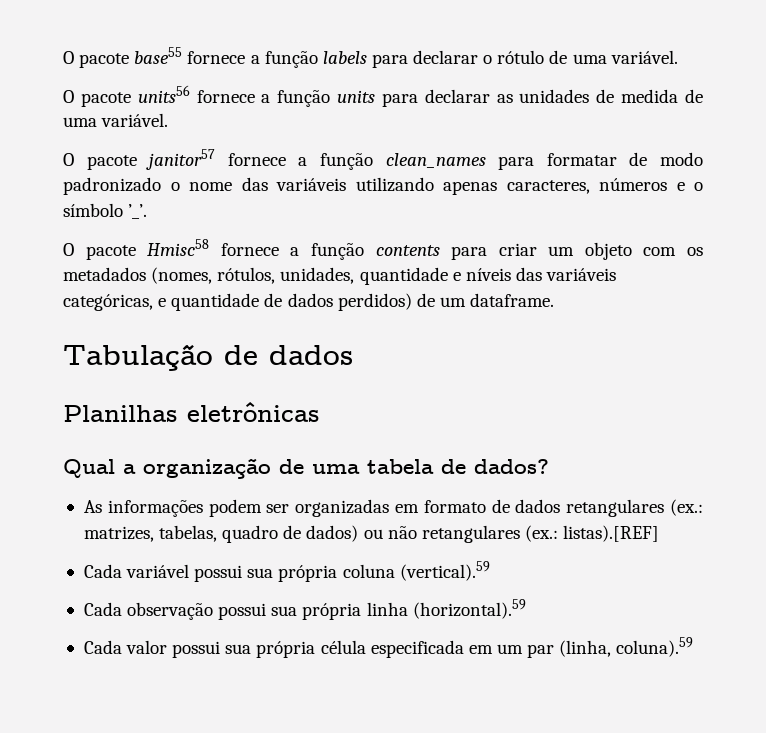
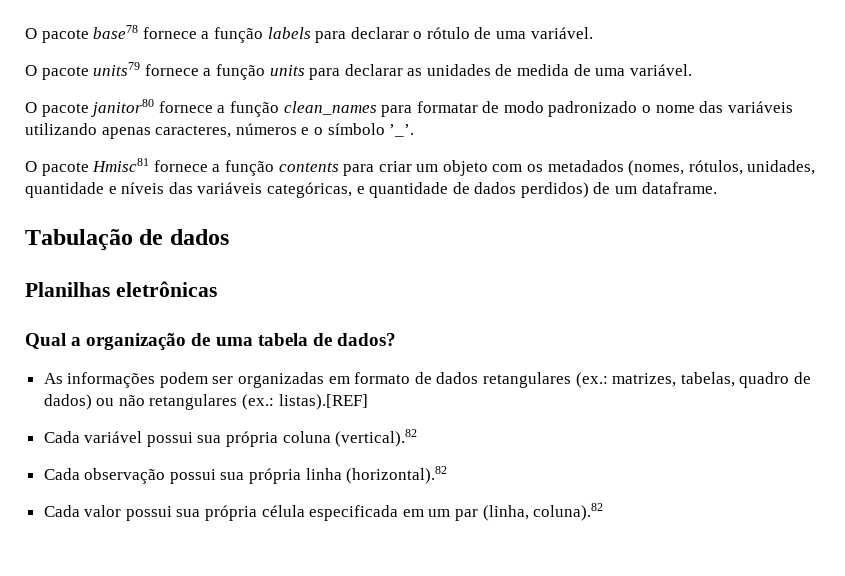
[63,47,183,68] O pacote base55 -> [25,25,139,43] O pacote base78
[137,85,190,103] units56 -> [93,62,141,76] units79
[146,149,216,170] janitor57 -> [91,99,155,117] janitor80
[147,239,210,256] Hmisc58 -> [92,158,150,172] Hmisc81
[399,561,490,581] (vertical).59 -> [335,429,418,447] (vertical).82
[412,599,526,619] (horizontal).59 -> [346,466,448,484] (horizontal).82
[616,637,694,657] coluna).59 -> [533,503,604,521] coluna).82

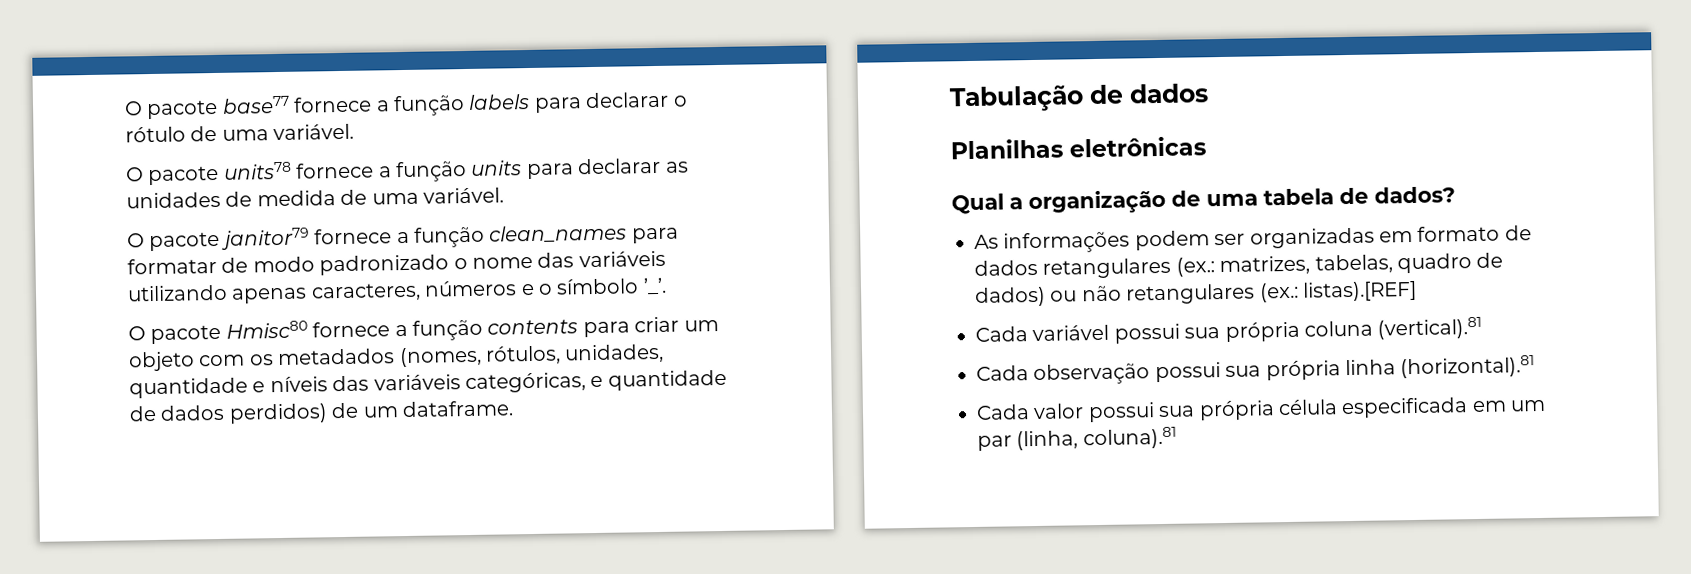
[25,25,139,43] O pacote base78 -> [124,95,290,120] O pacote base77
[93,62,141,76] units79 -> [222,161,292,180] units78
[91,99,155,117] janitor80 -> [219,227,310,250] janitor79
[92,158,150,172] Hmisc81 -> [225,320,308,339] Hmisc80
[335,429,418,447] (vertical).82 -> [1377,316,1483,340] (vertical).81
[346,466,448,484] (horizontal).82 -> [1400,355,1536,379] (horizontal).81
[533,503,604,521] coluna).82 -> [1082,426,1177,450] coluna).81

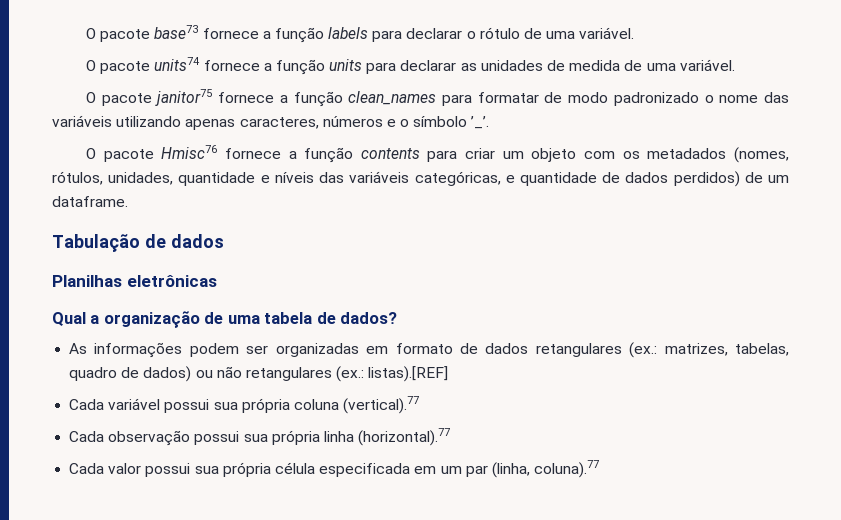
[124,95,290,120] O pacote base77 -> [85,25,199,42] O pacote base73
[222,161,292,180] units78 -> [154,57,201,71] units74
[219,227,310,250] janitor79 -> [155,89,213,106] janitor75
[225,320,308,339] Hmisc80 -> [161,145,218,159] Hmisc76
[1377,316,1483,340] (vertical).81 -> [343,396,420,414] (vertical).77
[1400,355,1536,379] (horizontal).81 -> [358,428,451,446] (horizontal).77
[1082,426,1177,450] coluna).81 -> [534,460,600,478] coluna).77

